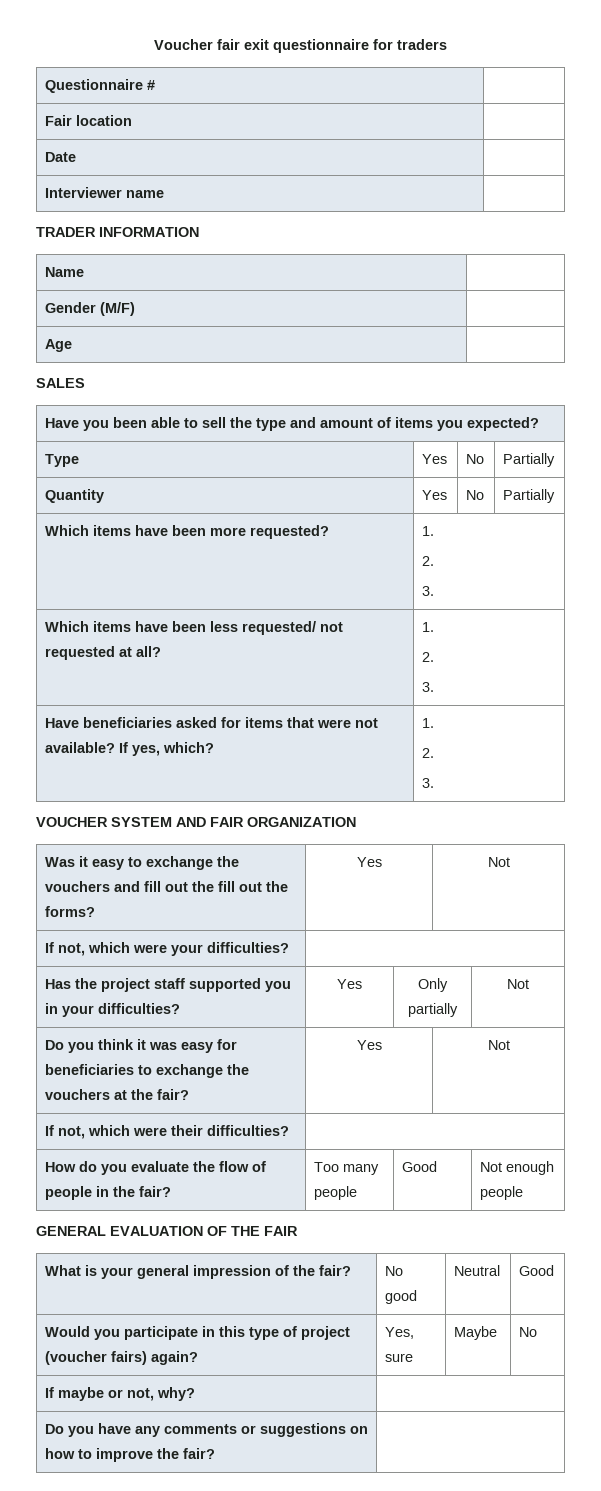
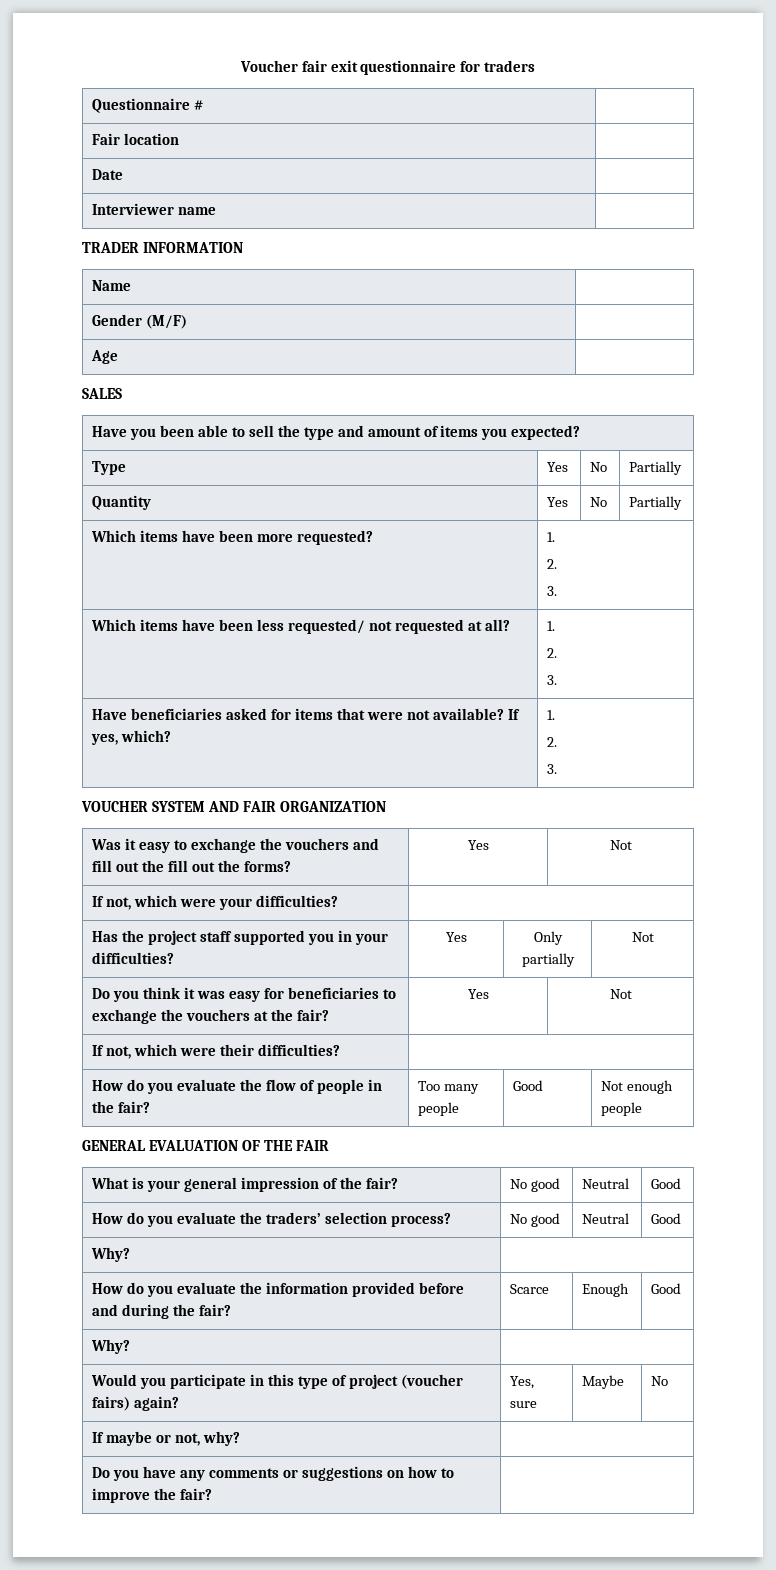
(554, 1270) none -> [92,1212,451,1227] [510,1213,561,1227] [582,1213,630,1224] [651,1213,682,1224] [91,1247,131,1262] [92,1282,464,1297] [92,1304,232,1319] [510,1284,550,1294] [582,1283,630,1297] [651,1283,682,1294] [91,1339,131,1354] // How do you evaluate the traders’ selection process? | No good | Neutral | Good // Why? | // How do you evaluate the information provided before and during the fair? | Scarce | Enough | Good // Why? |

